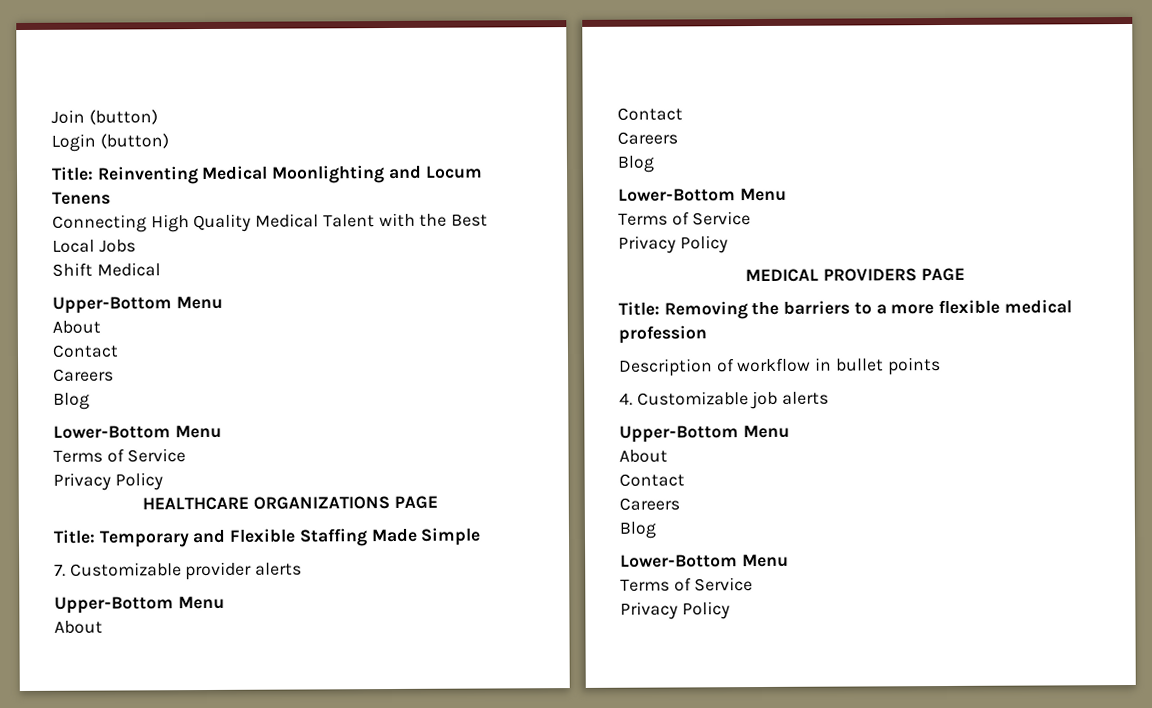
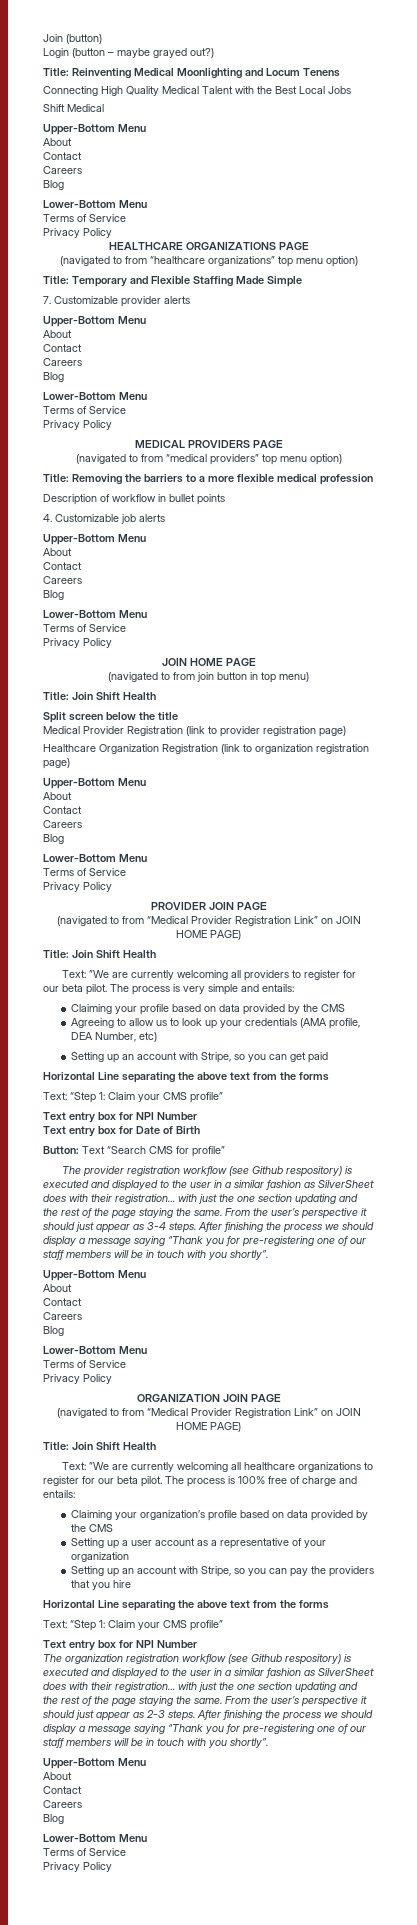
[99,133,169,149] (button) -> [72,48,214,58] (button – maybe grayed out?)
(438, 502) none -> [59,256,358,267] // (navigated to from “healthcare organizations” top menu option)
(965, 274) none -> [75,454,342,465] // (navigated to from “medical providers” top menu option)
(730, 610) none -> [161,658,256,666] [108,672,309,683] [43,692,156,700] [43,712,178,723] [43,726,346,737] [43,744,369,754] [43,758,70,769] [43,778,146,789] [43,792,72,800] [43,806,82,814] [43,820,82,828] [43,834,64,844] [43,854,147,862] [43,868,126,876] [43,882,112,892] [150,902,267,910] [56,916,361,926] [176,930,241,940] [43,950,156,958] [62,970,357,981] [43,984,294,995] [70,1004,345,1015] [70,1018,360,1029] [70,1032,157,1042] [70,1052,328,1063] [43,1072,329,1083] [43,1092,223,1103] [43,1112,197,1123] [43,1126,200,1137] [43,1146,225,1157] [62,1166,353,1177] [43,1180,374,1191] [43,1194,358,1205] [43,1208,367,1219] [43,1222,374,1233] [43,1236,366,1247] [43,1250,268,1260] [43,1270,146,1281] [43,1284,72,1292] [43,1298,82,1306] [43,1312,82,1320] [43,1326,64,1336] [43,1346,147,1354] [43,1360,126,1368] [43,1374,112,1384] [136,1394,281,1402] [56,1408,361,1418] [176,1422,241,1432] [43,1442,156,1450] [62,1462,374,1472] [43,1476,357,1487] [43,1490,75,1498] [70,1510,368,1521] [70,1524,113,1532] [70,1538,326,1549] [70,1552,129,1562] [70,1566,374,1577] [70,1580,131,1590] [43,1600,329,1611] [43,1620,223,1631] [43,1640,197,1651] [43,1654,351,1665] [43,1668,374,1679] [43,1682,358,1693] [43,1696,367,1707] [43,1710,373,1721] [43,1724,366,1735] [43,1738,268,1748] [43,1758,146,1769] [43,1772,72,1780] [43,1786,82,1794] [43,1800,82,1808] [43,1814,64,1824] [43,1834,147,1842] [43,1848,126,1856] [43,1862,112,1872] // JOIN HOME PAGE // (navigated to from join button in top menu) // Title: Join Shift Health // Split screen below the title // Medical Provider Registration (link to provider registration page) // Healthcare Organization Registration (link to organization registration page) // Upper-Bottom Menu // About // Contact // Careers // Blog // Lower-Bottom Menu // Terms of Service // Privacy Policy // PROVIDER JOIN PAGE // (navigated to from “Medical Provider Registration Link” on JOIN HOME PAGE) // Title: Join Shift Health // Text: ”We are currently welcoming all providers to register for our beta pilot. The process is very simple and entails: // Claiming your profile based on data provided by the CMS // Agreeing to allow us to look up your credentials (AMA profile, DEA Number, etc) // Setting up an account with Stripe, so you can get paid // Horizontal Line separating the above text from the forms // Text: “Step 1: Claim your CMS profile” // Text entry box for NPI Number // Text entry box for Date of Birth // Button: Text “Search CMS for profile” // The provider registration workflow (see Github respository) is executed and displayed to the user in a similar fashion as SilverSheet does with their registration… with just the one section updating and the rest of the page staying the same. From the user’s perspective it should just appear as 3-4 steps. After finishing the process we should display a message saying “Thank you for pre-registering one of our staff members will be in touch with you shortly”. // Upper-Bottom Menu // About // Contact // Careers // Blog // Lower-Bottom Menu // Terms of Service // Privacy Policy // ORGANIZATION JOIN PAGE // (navigated to from “Medical Provider Registration Link” on JOIN HOME PAGE) // Title: Join Shift Health // Text: ”We are currently welcoming all healthcare organizations to register for our beta pilot. The process is 100% free of charge and entails: // Claiming your organization’s profile based on data provided by the CMS // Setting up a user account as a representative of your organization // Setting up an account with Stripe, so you can pay the providers that you hire // Horizontal Line separating the above text from the forms // Text: “Step 1: Claim your CMS profile” // Text entry box for NPI Number // The organization registration workflow (see Github respository) is executed and displayed to the user in a similar fashion as SilverSheet does with their registration… with just the one section updating and the rest of the page staying the same. From the user’s perspective it should just appear as 2-3 steps. After finishing the process we should display a message saying “Thank you for pre-registering one of our staff members will be in touch with you shortly”. // Upper-Bottom Menu // About // Contact // Careers // Blog // Lower-Bottom Menu // Terms of Service // Privacy Policy

